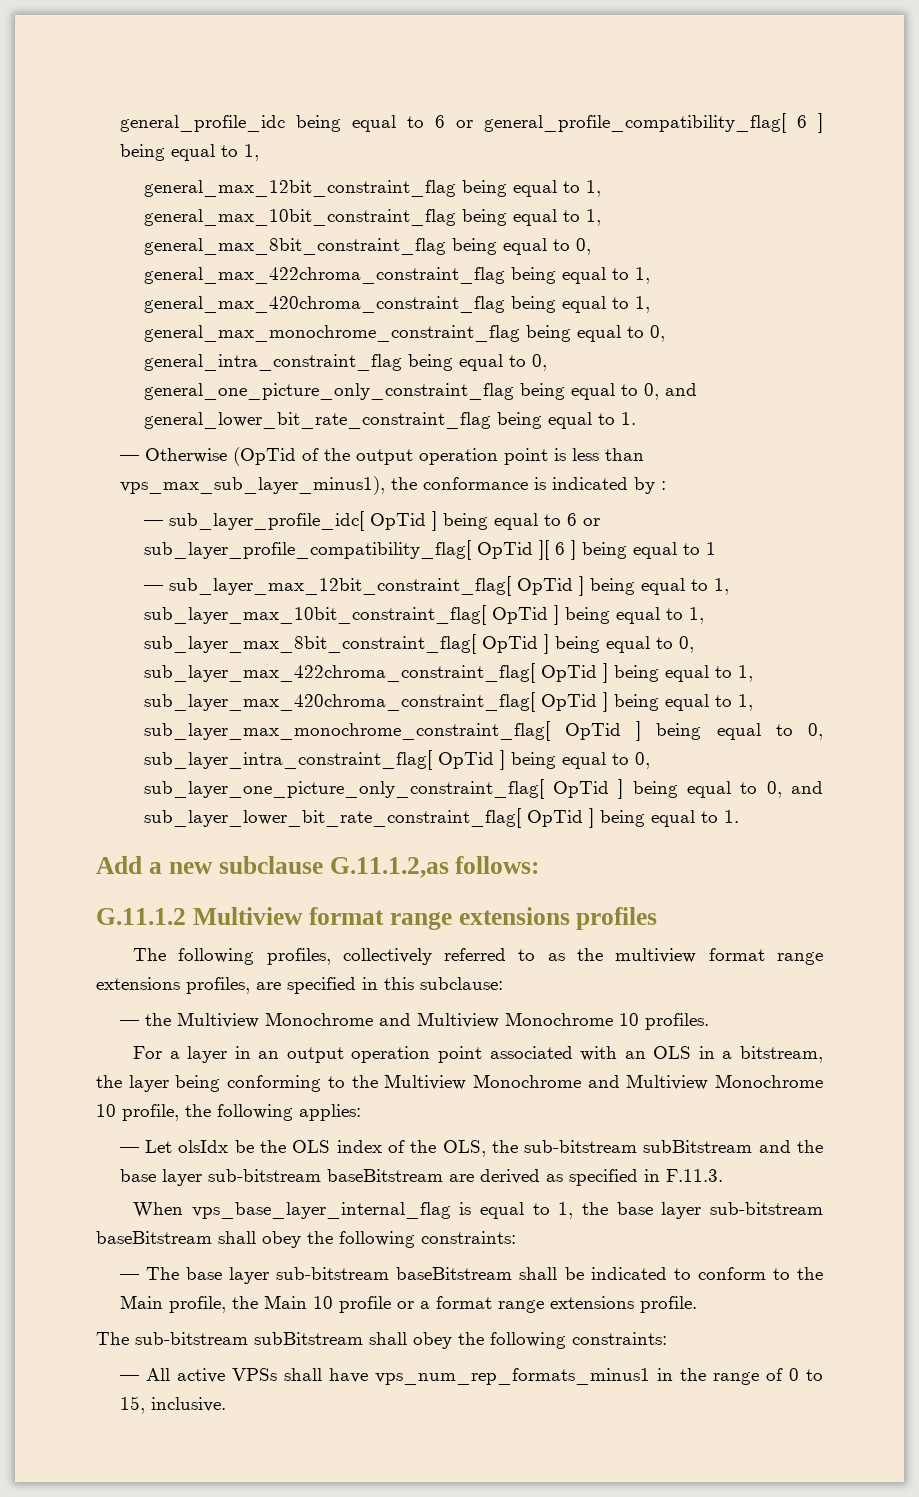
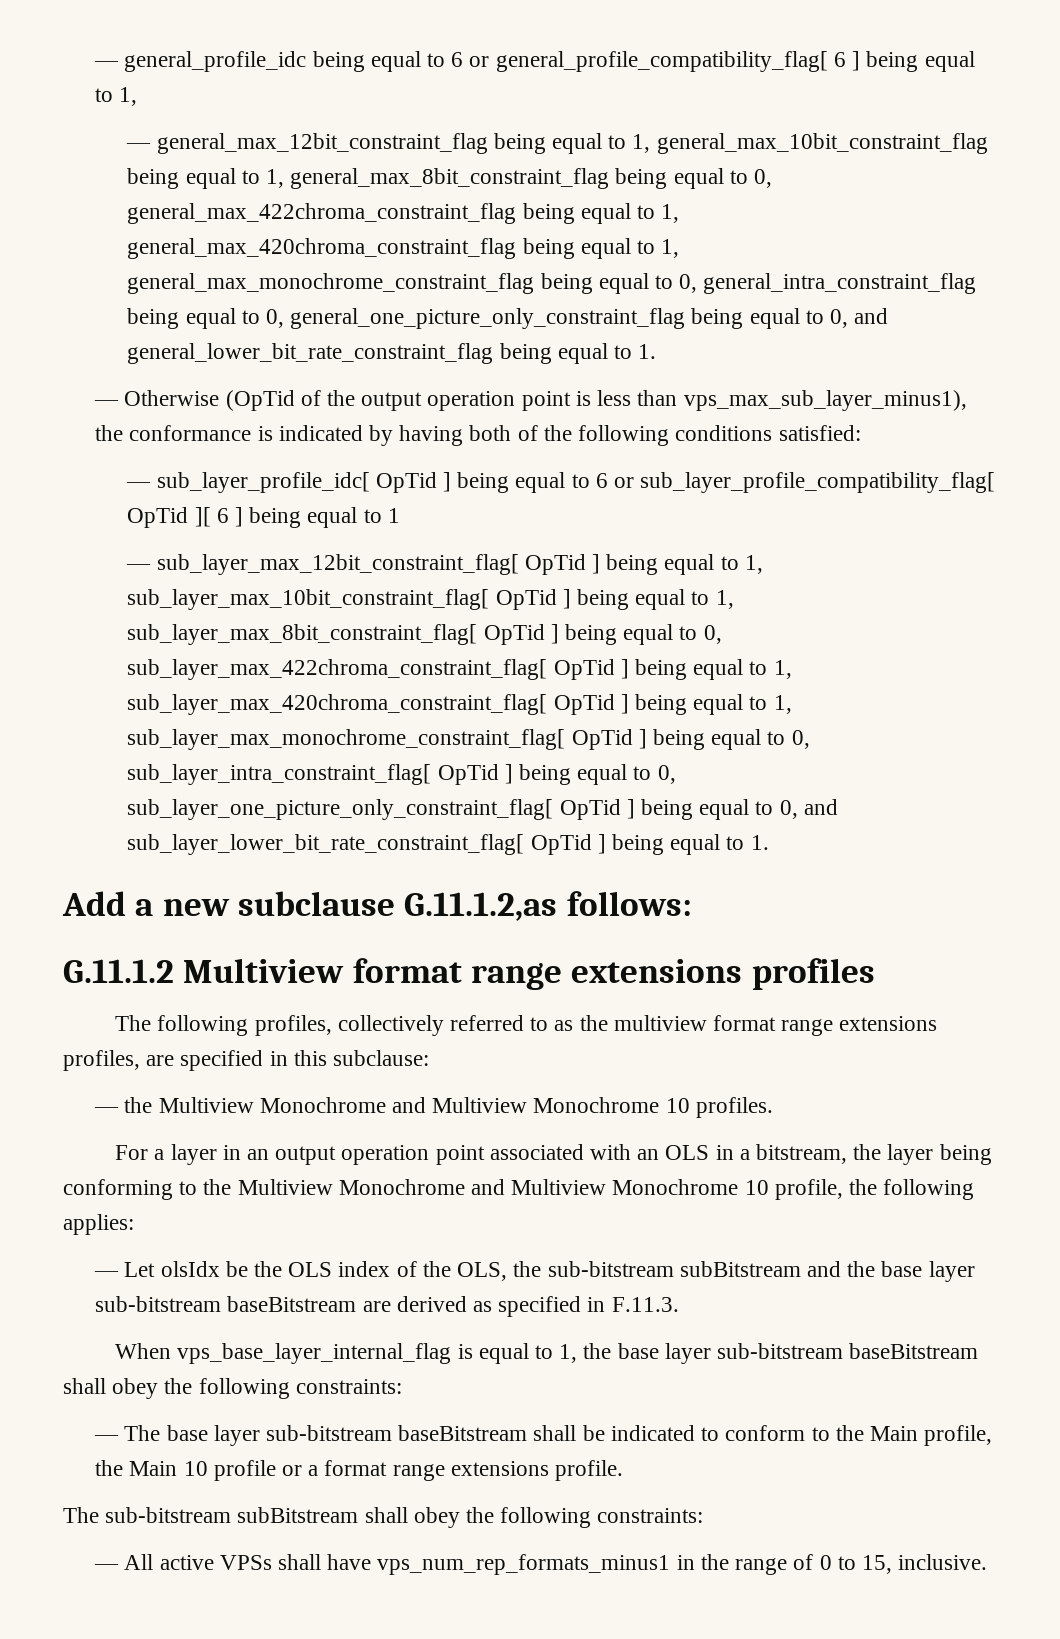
(119, 123) none -> [94,61,120,67] —
(259, 152) none -> [126,143,152,149] —
[660,481,666,490] : -> [399,425,861,446] having both of the following conditions satisfied:

